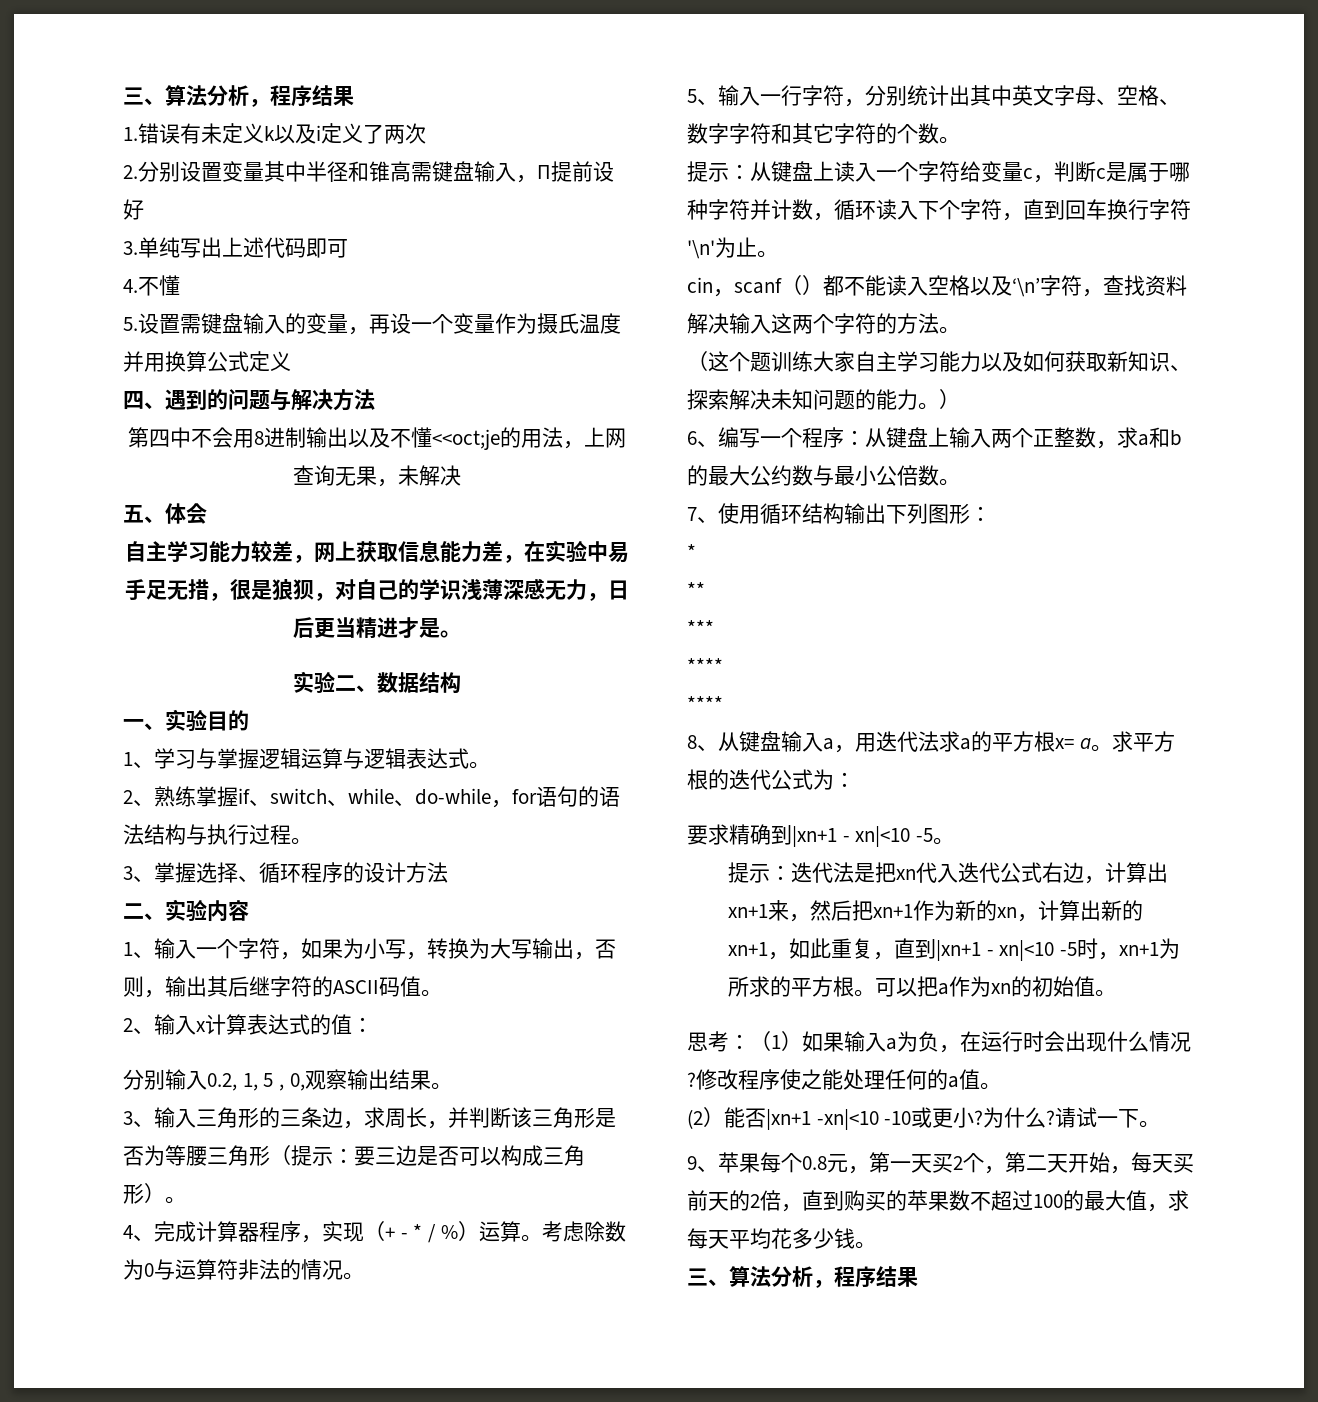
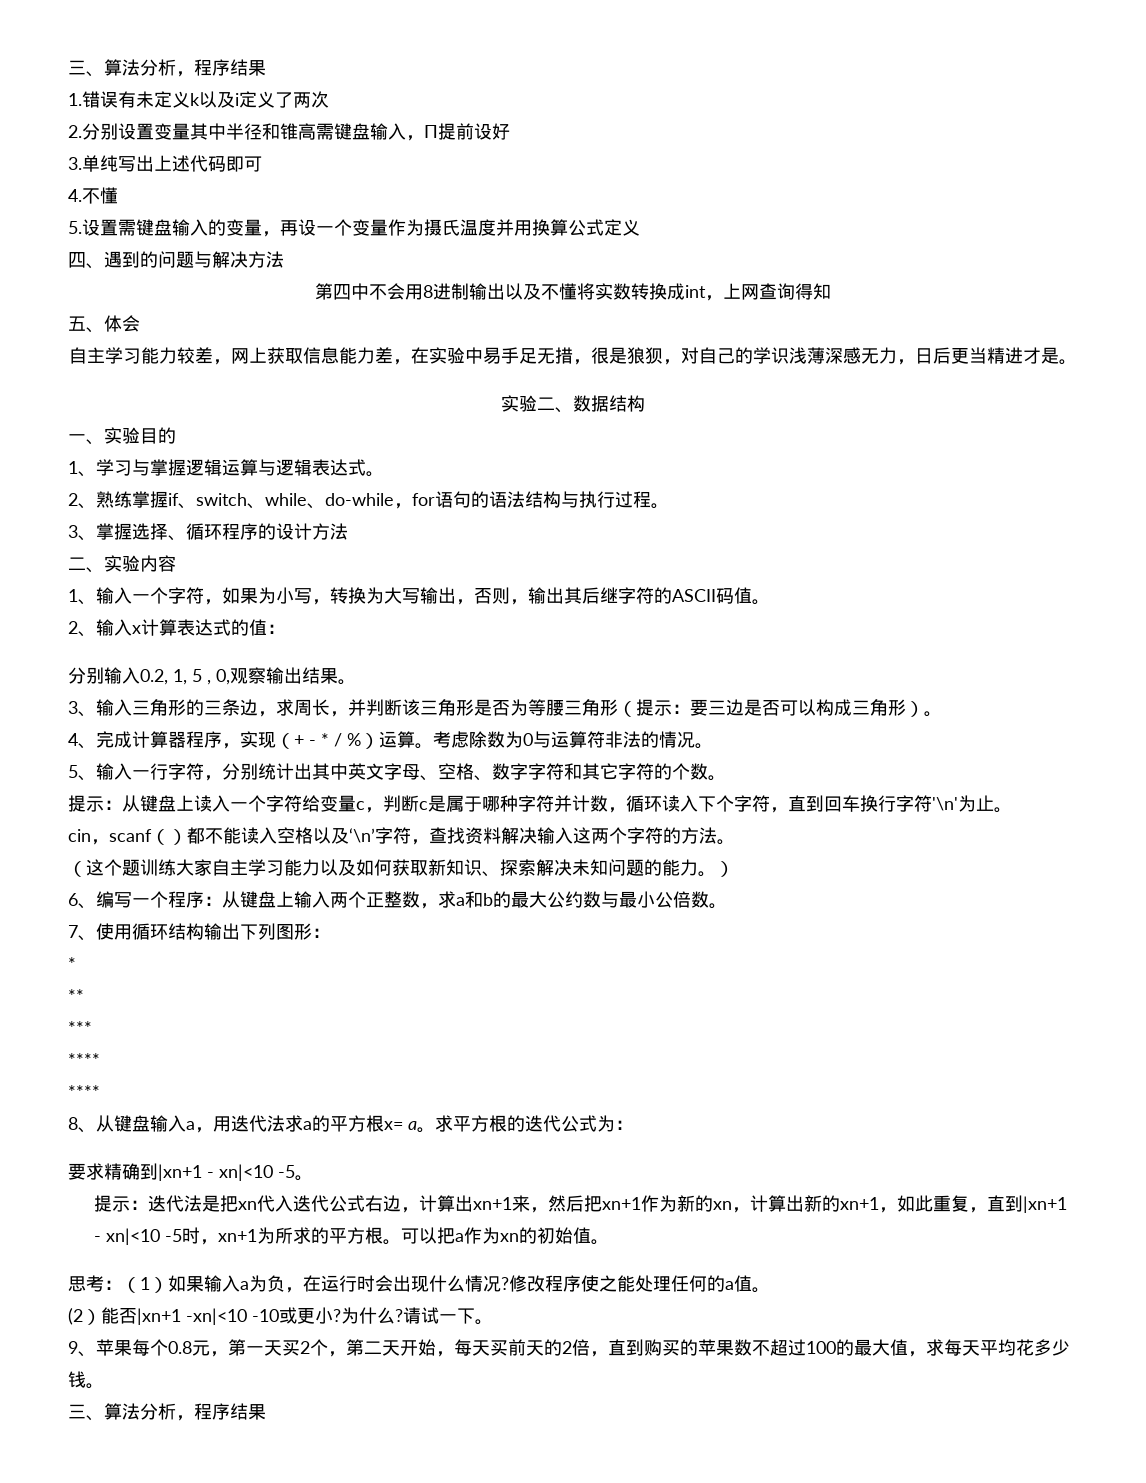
[432,427,626,450] [293,465,461,487] <<oct;je的用法，上网查询无果，未解决 -> [577,283,831,301] 将实数转换成int，上网查询得知

